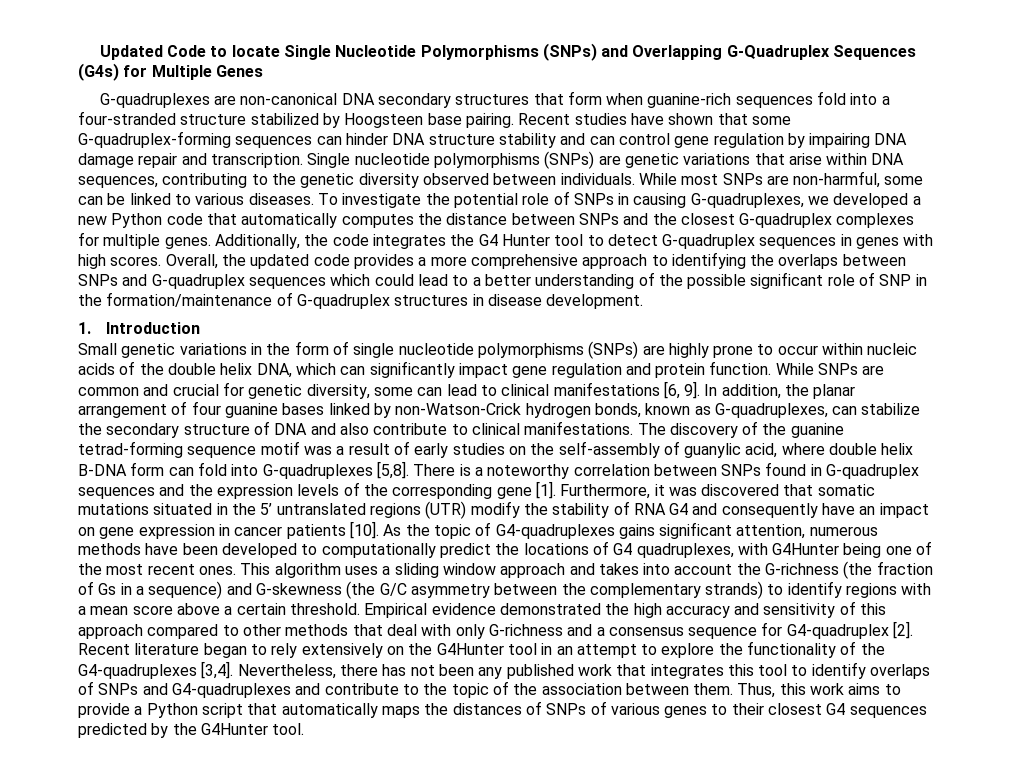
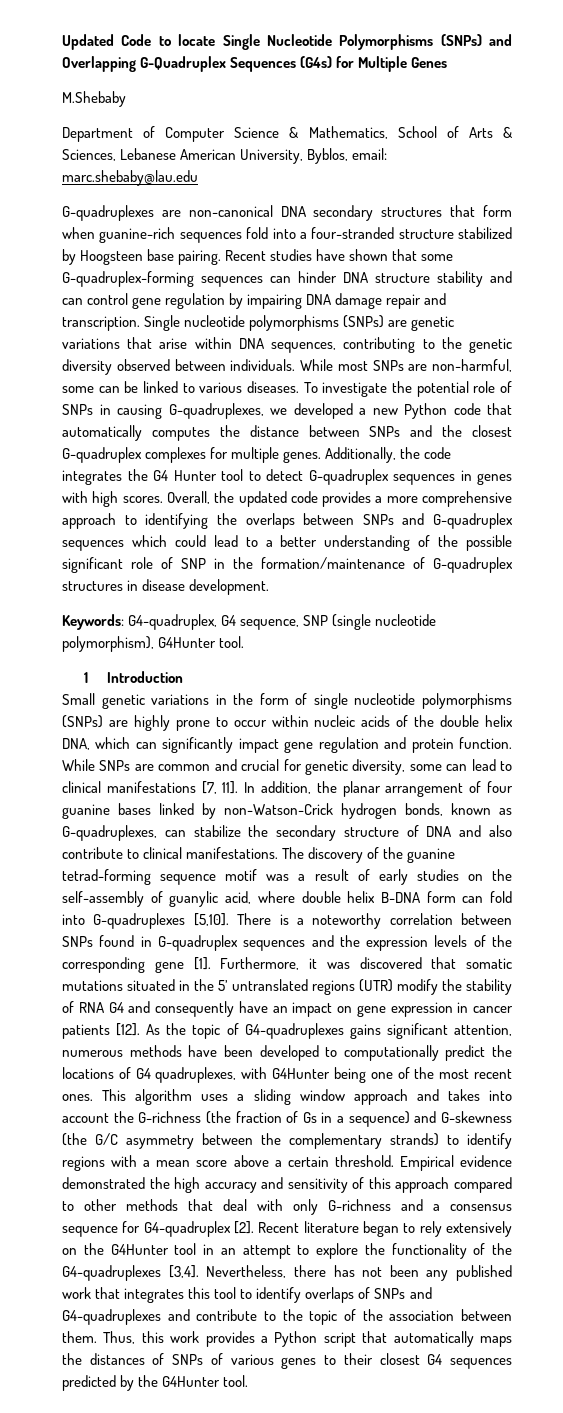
(263, 71) none -> [62,91,126,107] [62,126,513,142] [62,148,388,164] [62,170,198,186] // M.Shebaby // Department of Computer Science & Mathematics, School of Arts & Sciences, Lebanese American University, Byblos, email: marc.shebaby@lau.edu
[78,322,91,334] 1. -> [62,614,437,630] [62,636,245,652] [84,672,89,683] Keywords: G4-quadruplex, G4 sequence, SNP (single nucleotide polymorphism), G4Hunter tool. // 1
[663,381,701,399] [6, 9]. -> [201,781,239,794] [7, 11].
[376,461,409,479] [5,8]. -> [193,913,229,926] [5,10].
[349,521,379,539] [10]. -> [116,1023,141,1036] [12].
[848,683,901,695] [78,703,130,718] aims to provide -> [205,1331,255,1347] provides

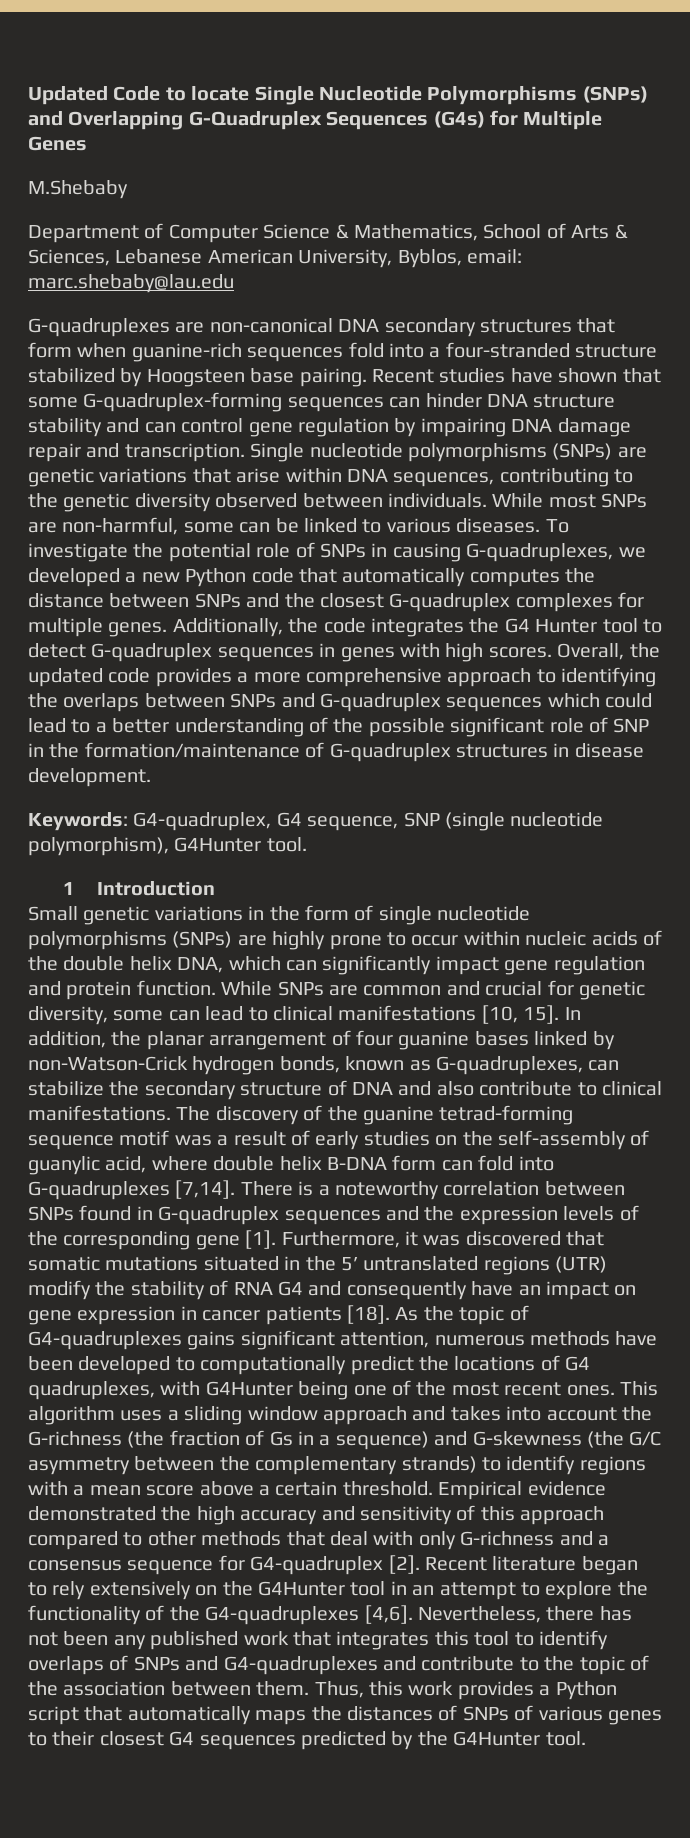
[201,781,239,794] [7, 11]. -> [481,1005,560,1024] [10, 15].
[193,913,229,926] [5,10]. -> [175,1180,236,1199] [7,14].
[116,1023,141,1036] [12]. -> [347,1305,390,1324] [18].
[168,1265,199,1278] [3,4]. -> [364,1605,413,1624] [4,6].

